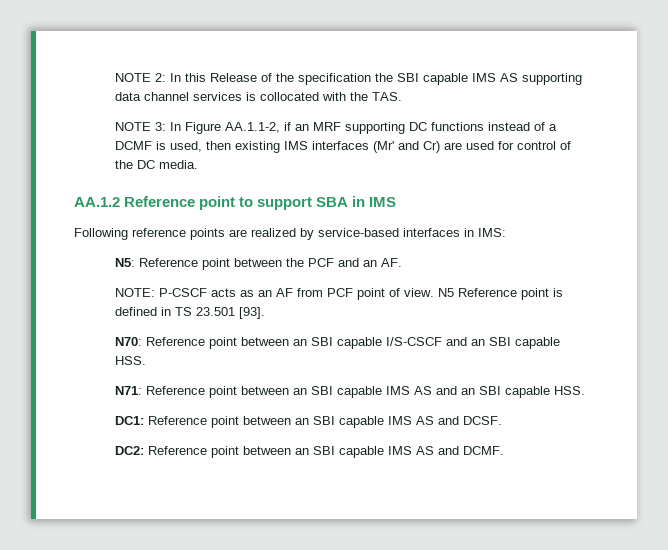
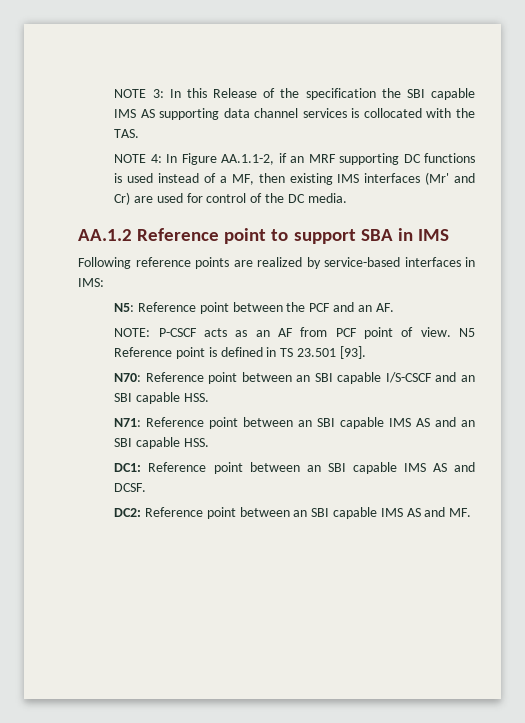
[114,73,166,82] NOTE 2: -> [114,89,164,98] NOTE 3:
[154,122,166,131] 3: -> [150,154,162,163] 4:
(484, 126) none -> [114,173,154,183] is used
[114,141,202,152] DCMF is used, -> [231,174,254,185] MF,
[462,446,504,455] DCMF. -> [449,508,472,517] MF.

